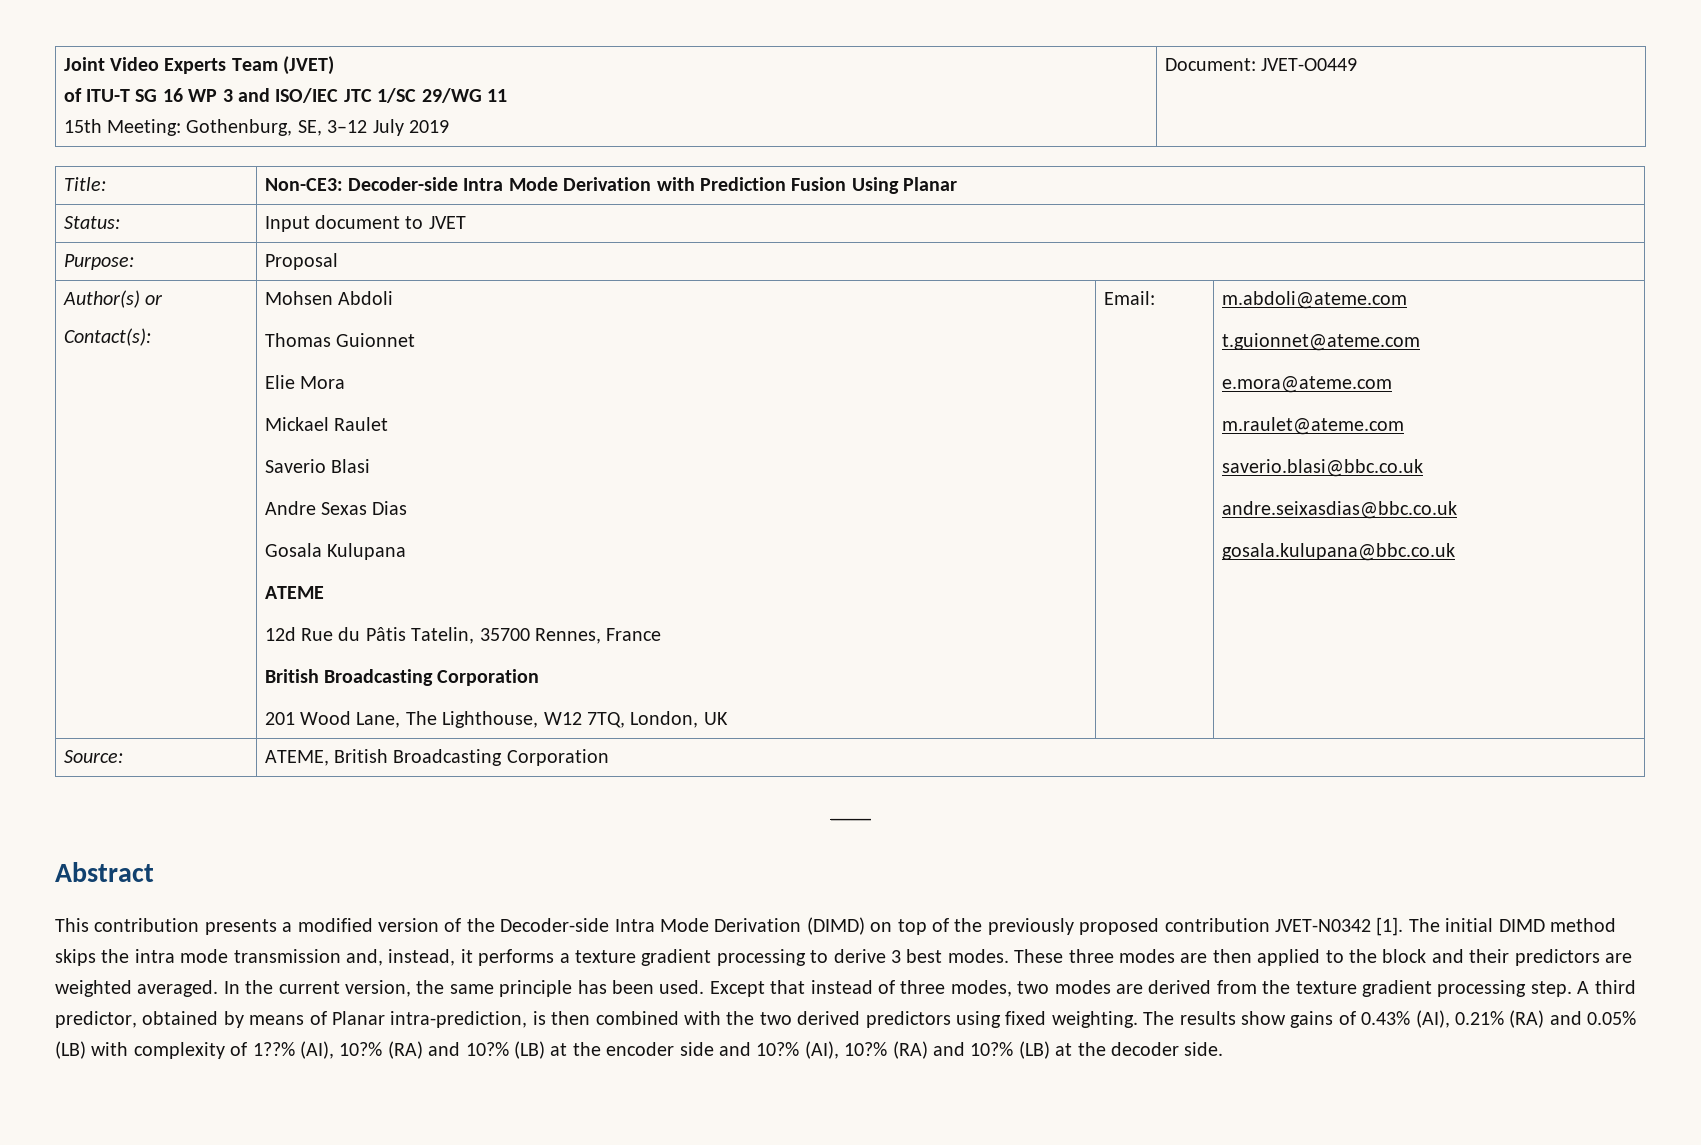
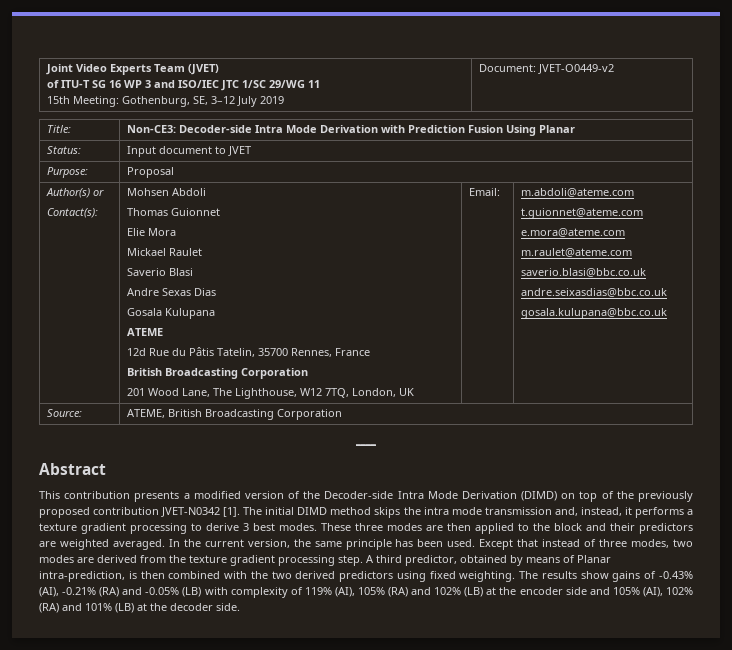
[1261,58,1358,71] JVET-O0449 -> [537,64,614,74] JVET-O0449-v2
[1361,1010,1637,1028] 0.43% (AI), 0.21% (RA) and 0.05% -> [658,571,693,579] [39,587,180,597] -0.43% (AI), -0.21% (RA) and -0.05%
[252,1041,509,1059] 1??% (AI), 10?% (RA) and 10?% -> [304,587,462,597] 119% (AI), 105% (RA) and 102%
[756,1041,1014,1059] 10?% (AI), 10?% (RA) and 10?% -> [612,587,693,597] [39,603,112,613] 105% (AI), 102% (RA) and 101%

